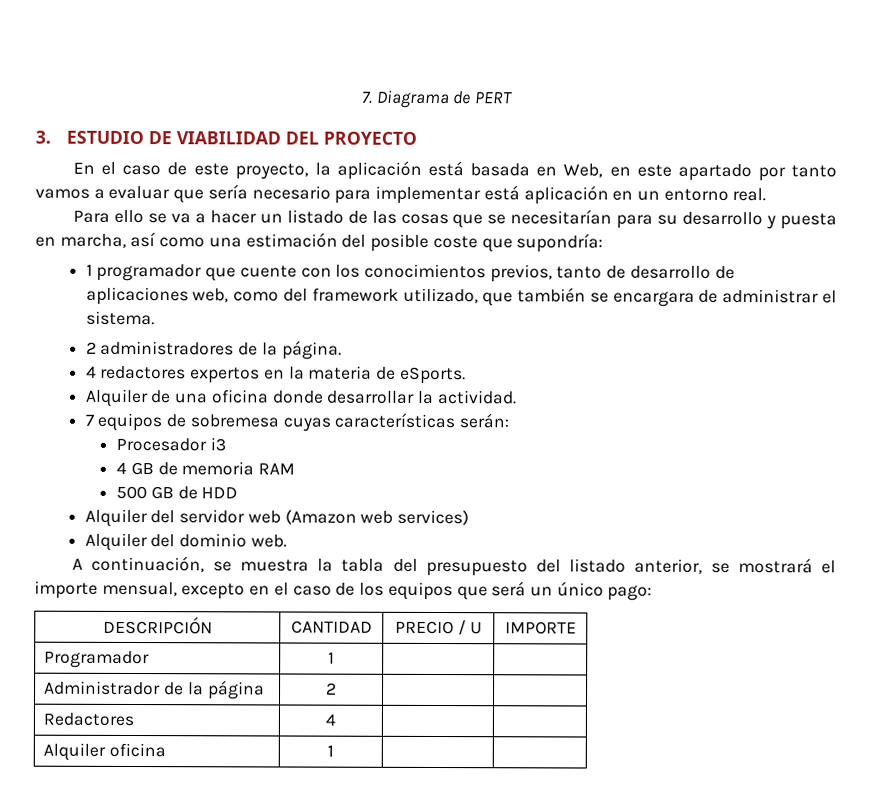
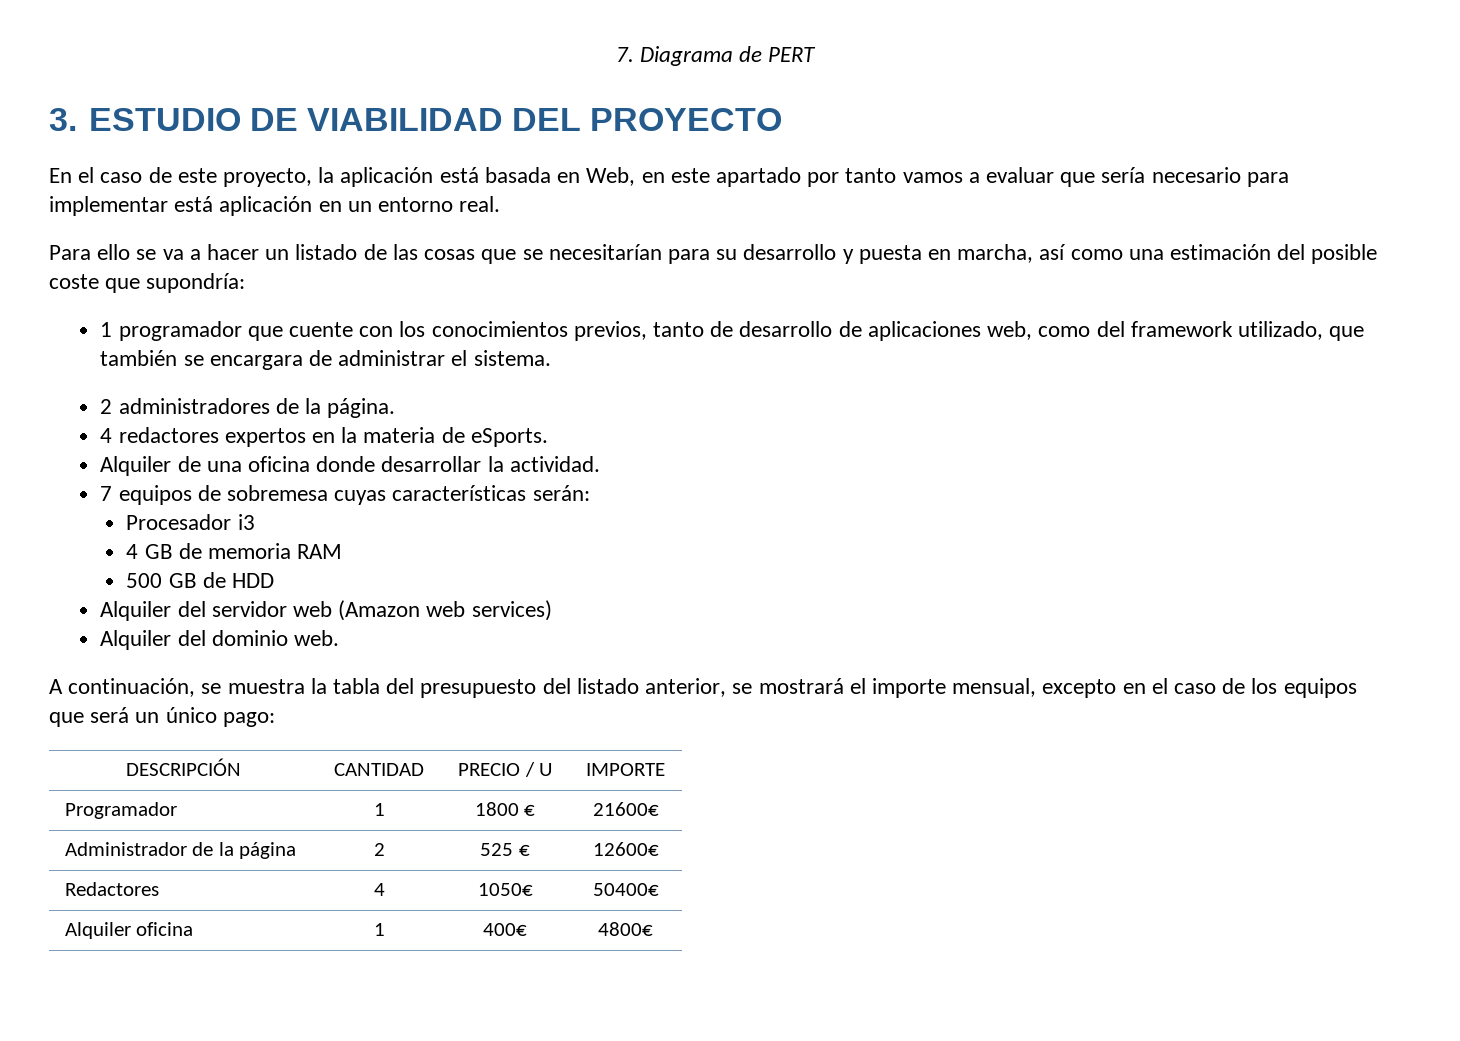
(335, 657) | -> [474,802,536,816] [592,802,659,816] 1800 € | 21600€
(337, 688) | -> [480,843,530,856] [592,842,659,856] 525 € | 12600€
(336, 719) | -> [477,883,533,896] [592,883,659,896] 1050€ | 50400€
(334, 750) | -> [483,923,527,936] [598,922,653,936] 400€ | 4800€

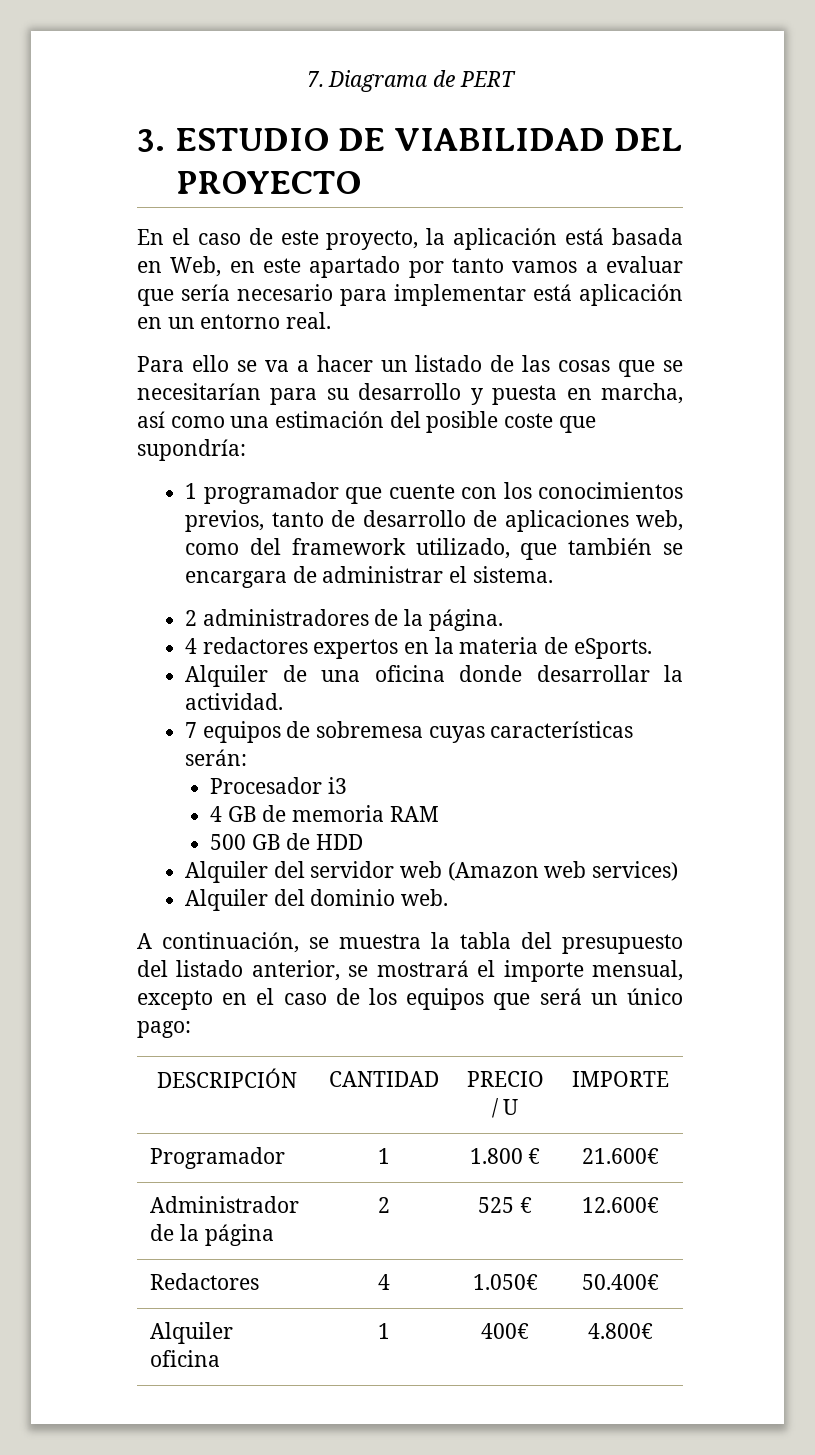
[474,802,536,816] [592,802,659,816] 1800 € | 21600€ -> [469,1148,541,1164] [581,1148,659,1164] 1.800 € | 21.600€
[592,842,659,856] 12600€ -> [581,1197,659,1213] 12.600€
[477,883,533,896] [592,883,659,896] 1050€ | 50400€ -> [472,1274,538,1290] [581,1274,659,1290] 1.050€ | 50.400€
[598,922,653,936] 4800€ -> [587,1323,653,1339] 4.800€

